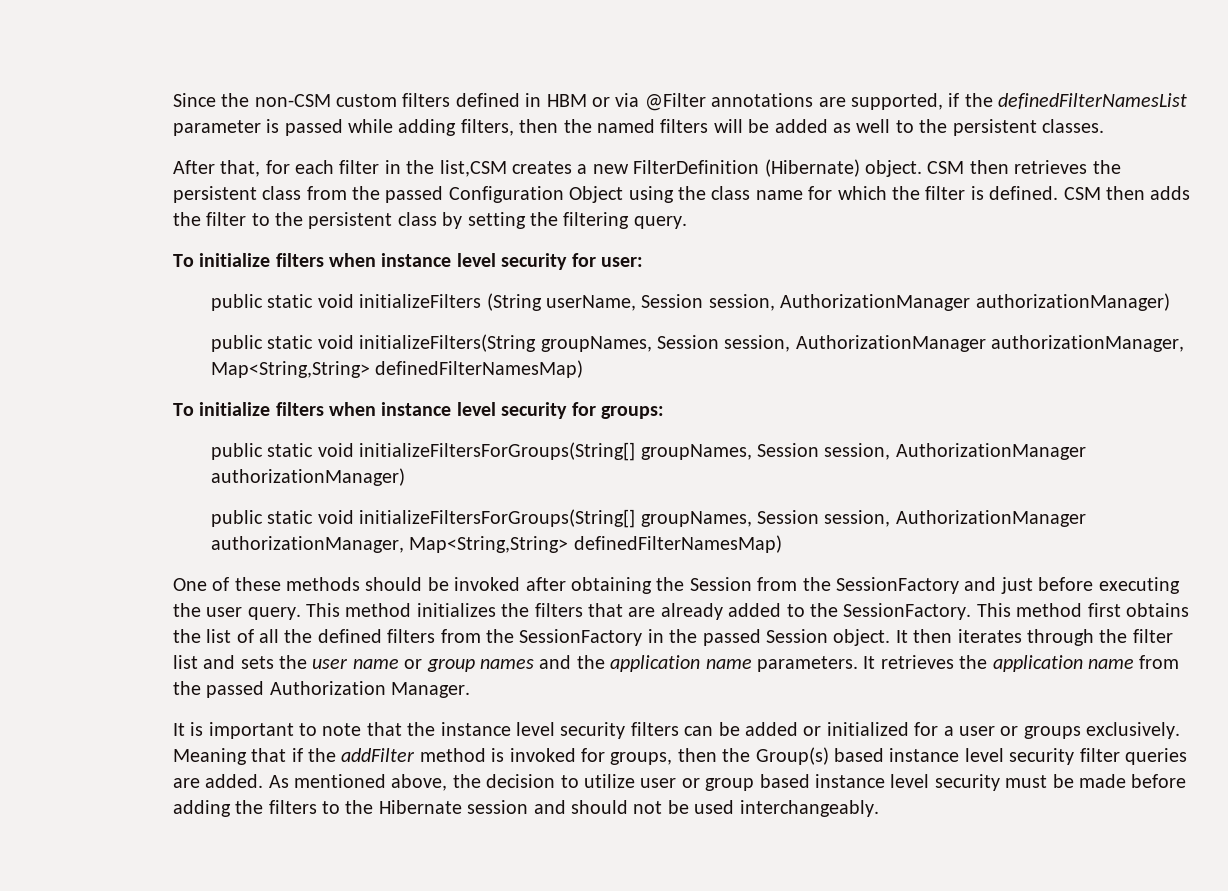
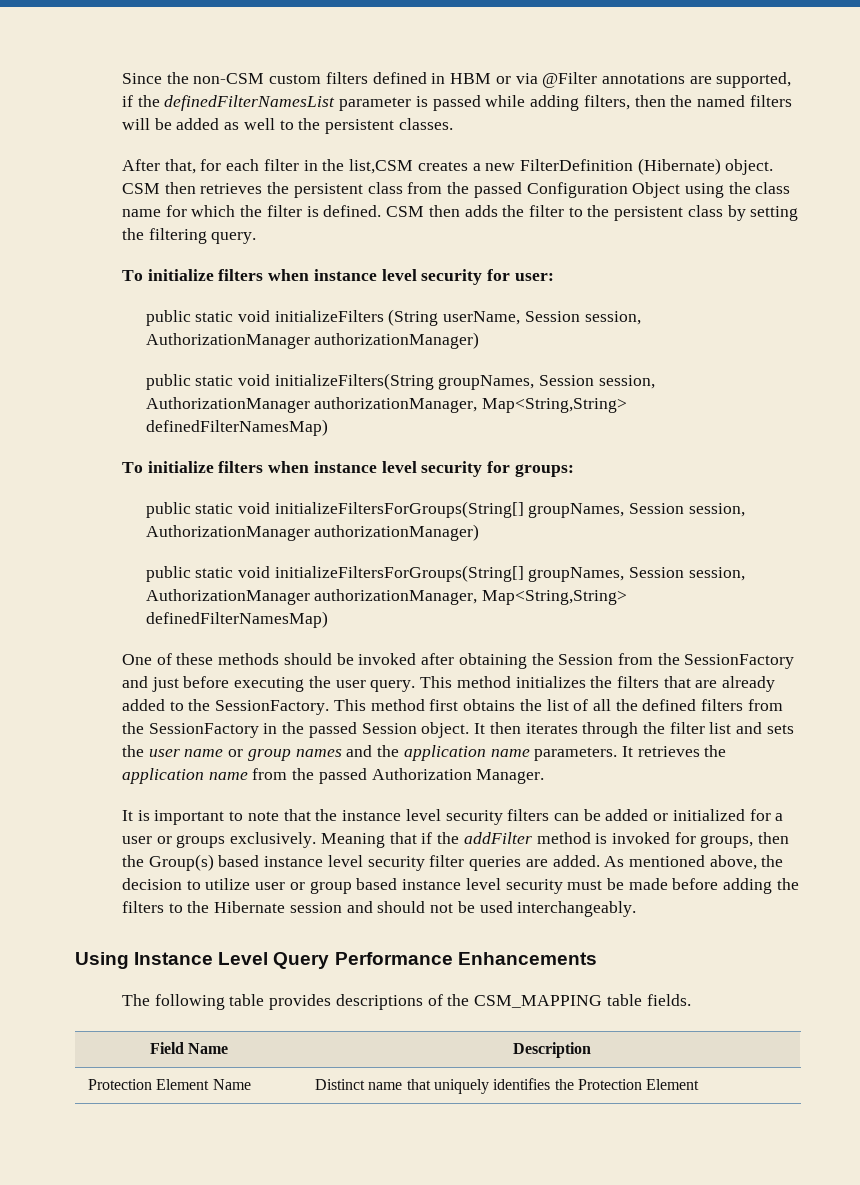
(879, 808) none -> [75,952,597,969] [122,994,691,1010] [149,1042,229,1054] [512,1042,591,1058] [88,1079,251,1090] [315,1078,700,1094] // Using Instance Level Query Performance Enhancements // The following table provides descriptions of the CSM_MAPPING table fields. // Field Name | Description // Protection Element Name | Distinct name that uniquely identifies the Protection Element

